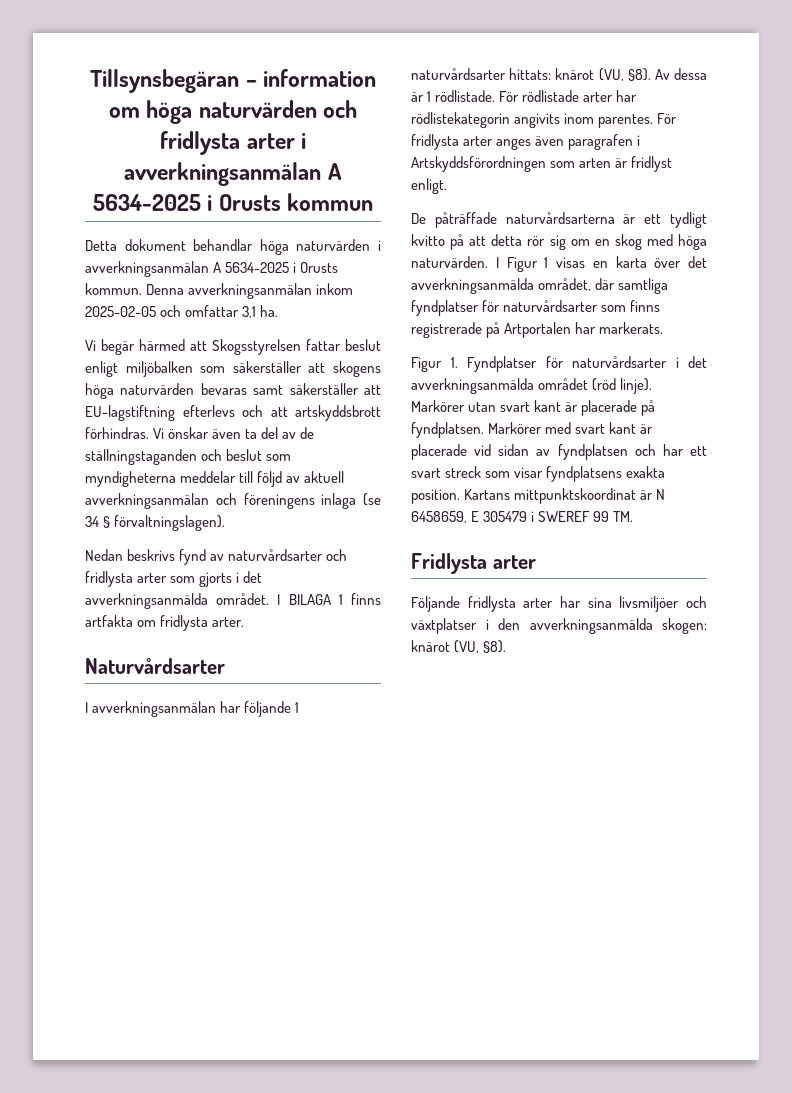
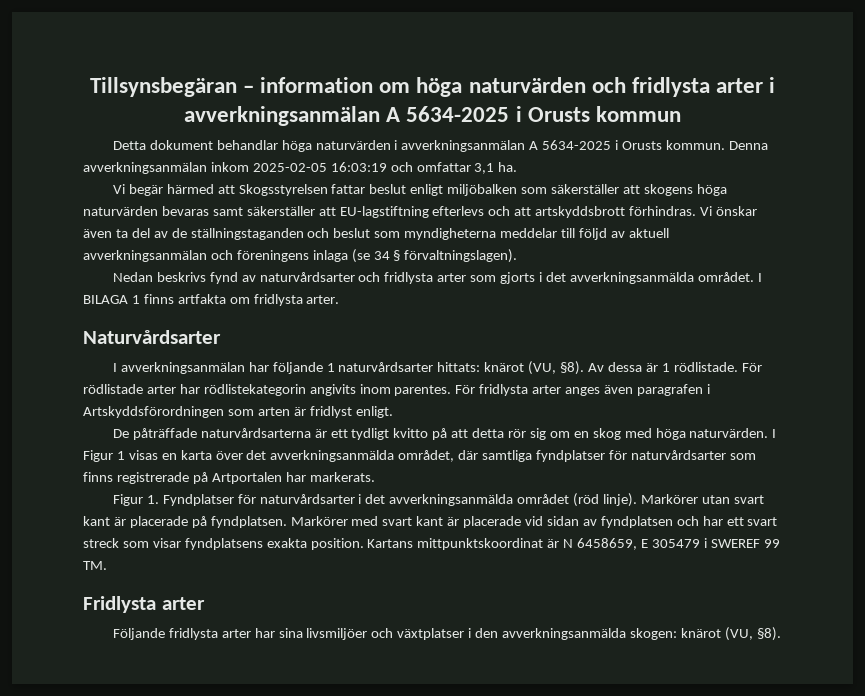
(156, 311) none -> [330,162,387,172] 16:03:19

